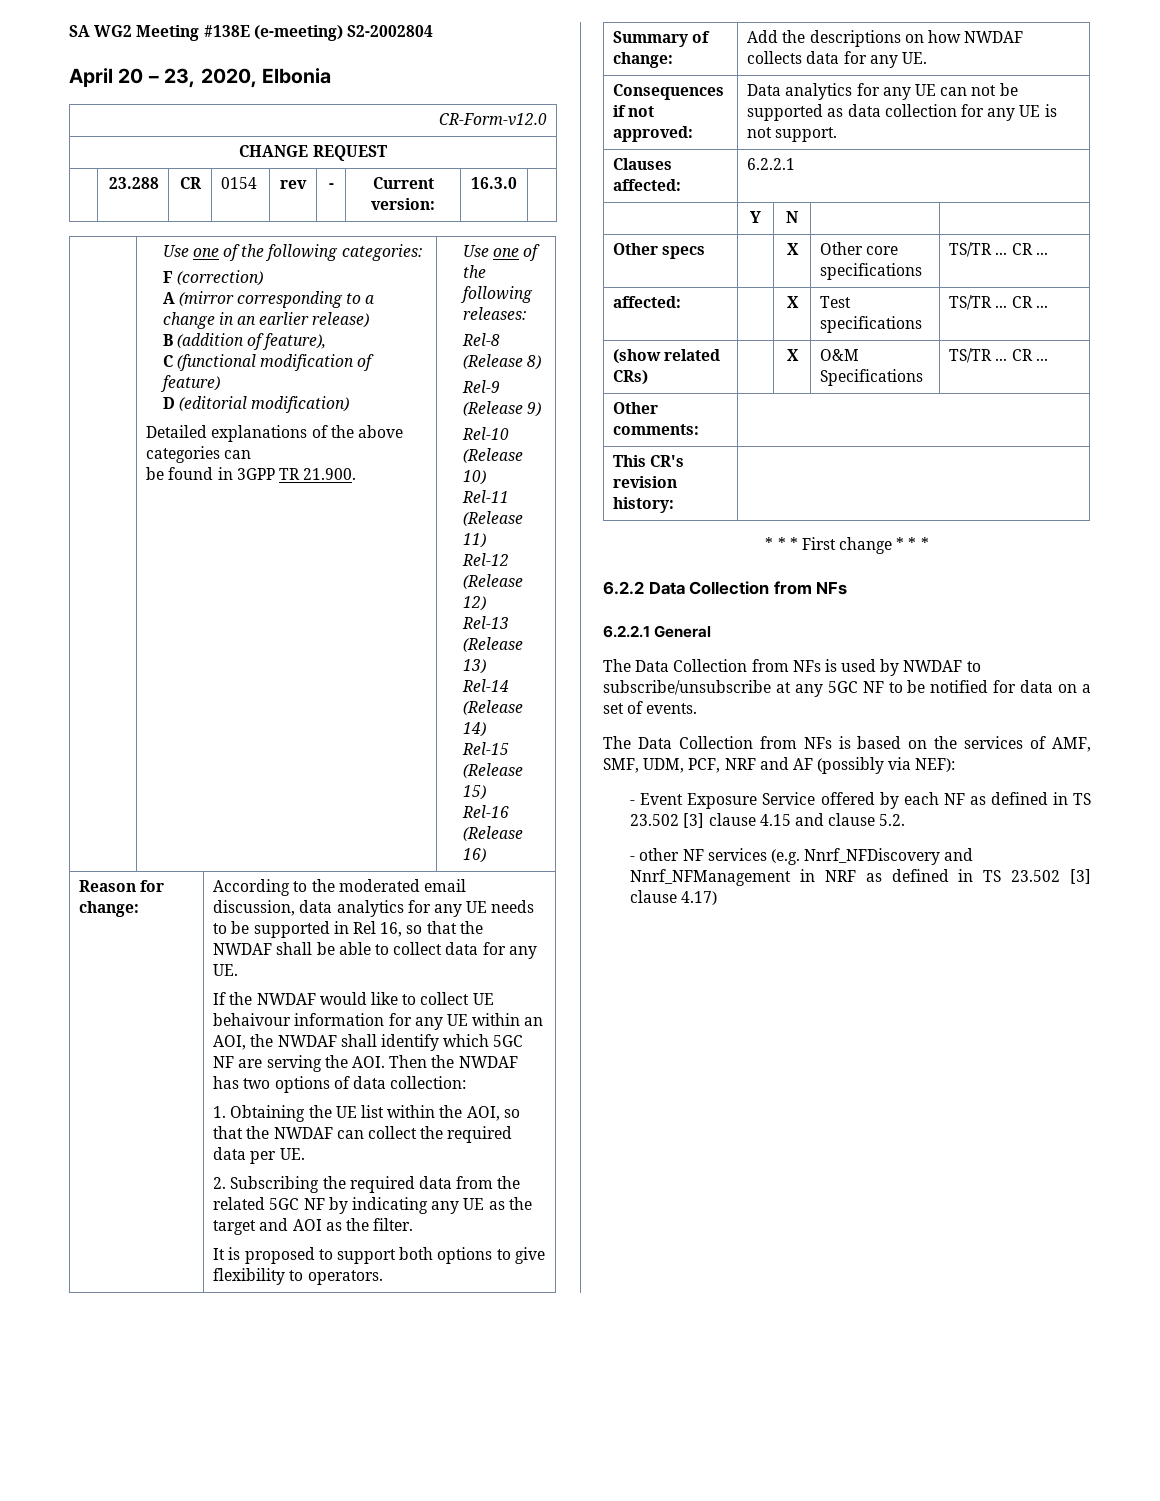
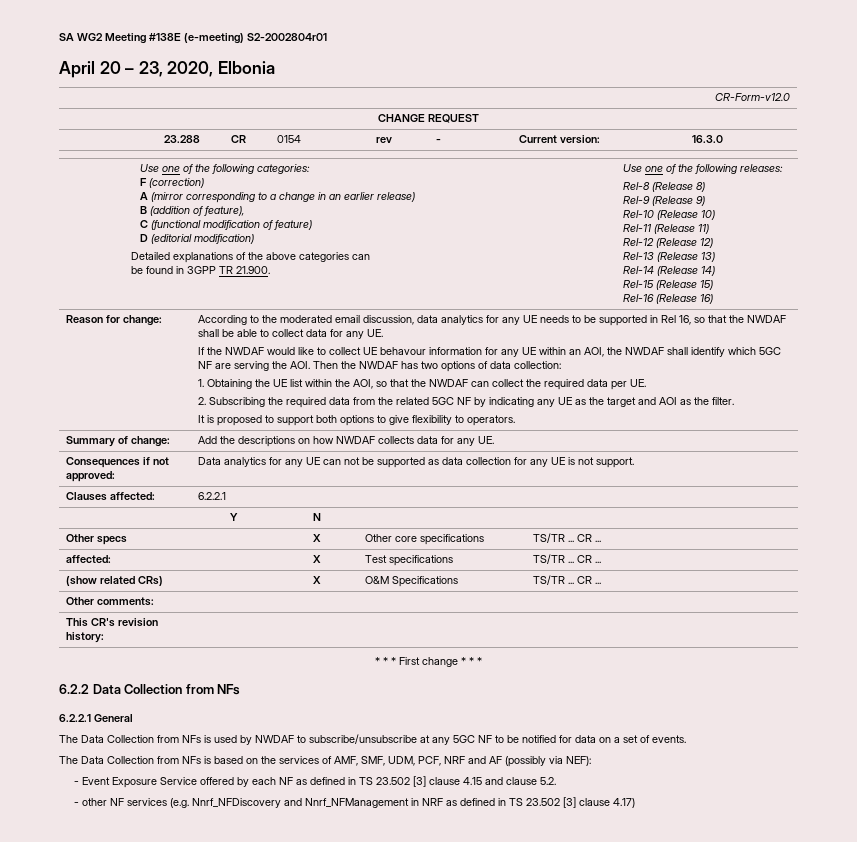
[346,25,433,37] S2-2002804 -> [247,33,327,41] S2-2002804r01
[213,1013,292,1026] behaivour -> [380,347,427,355] behavour

